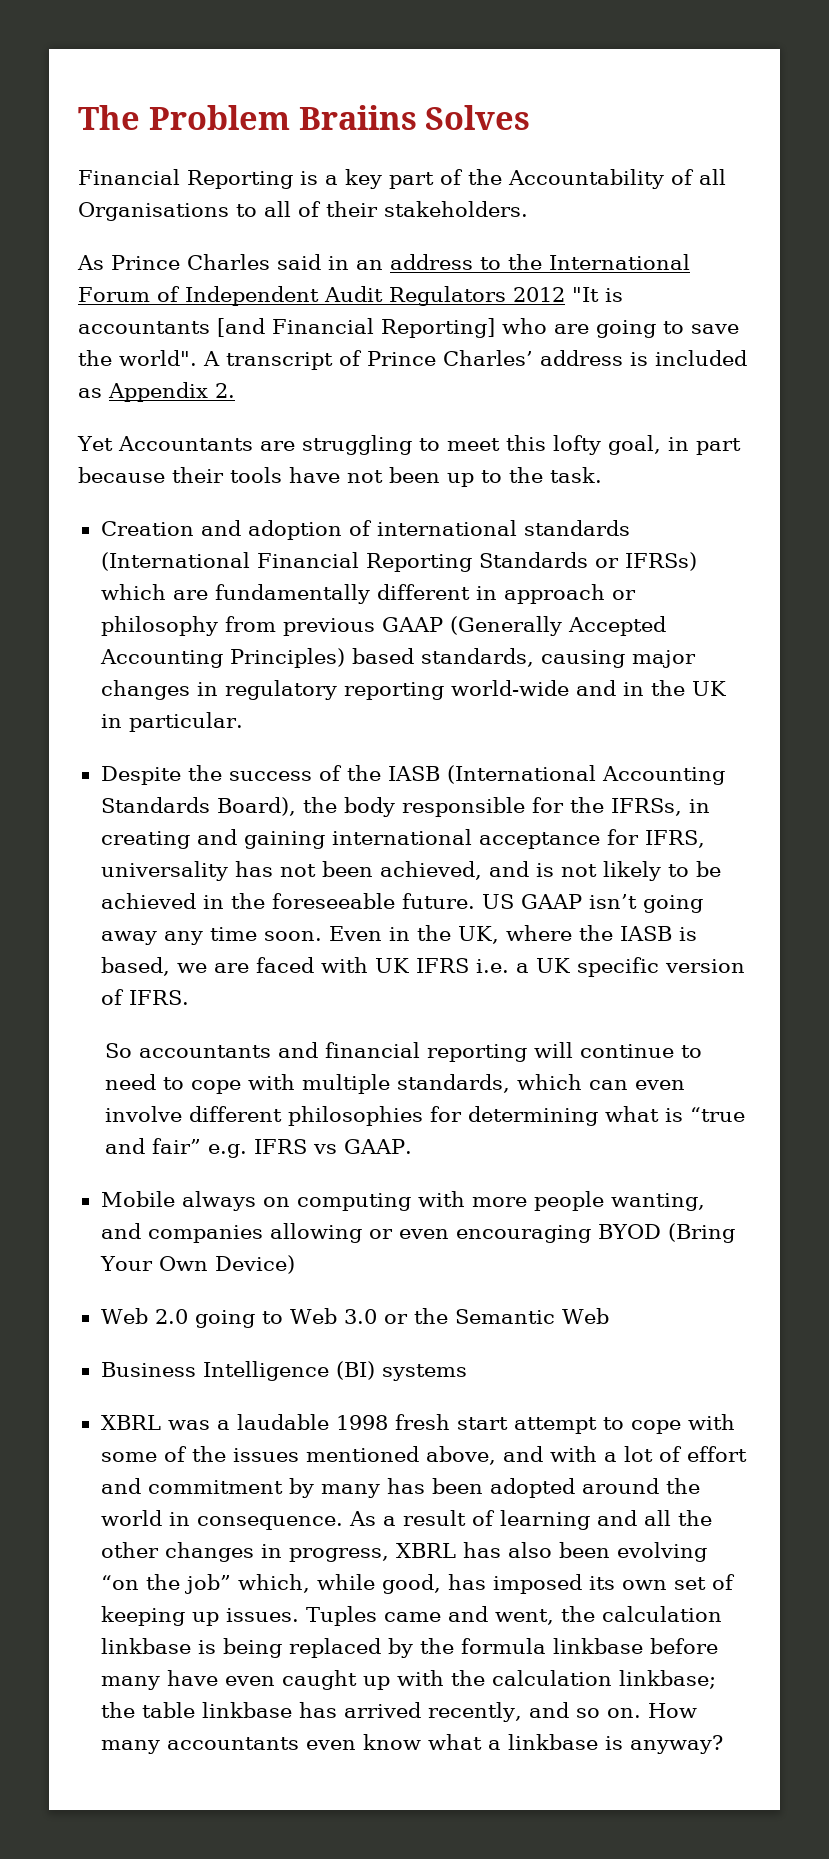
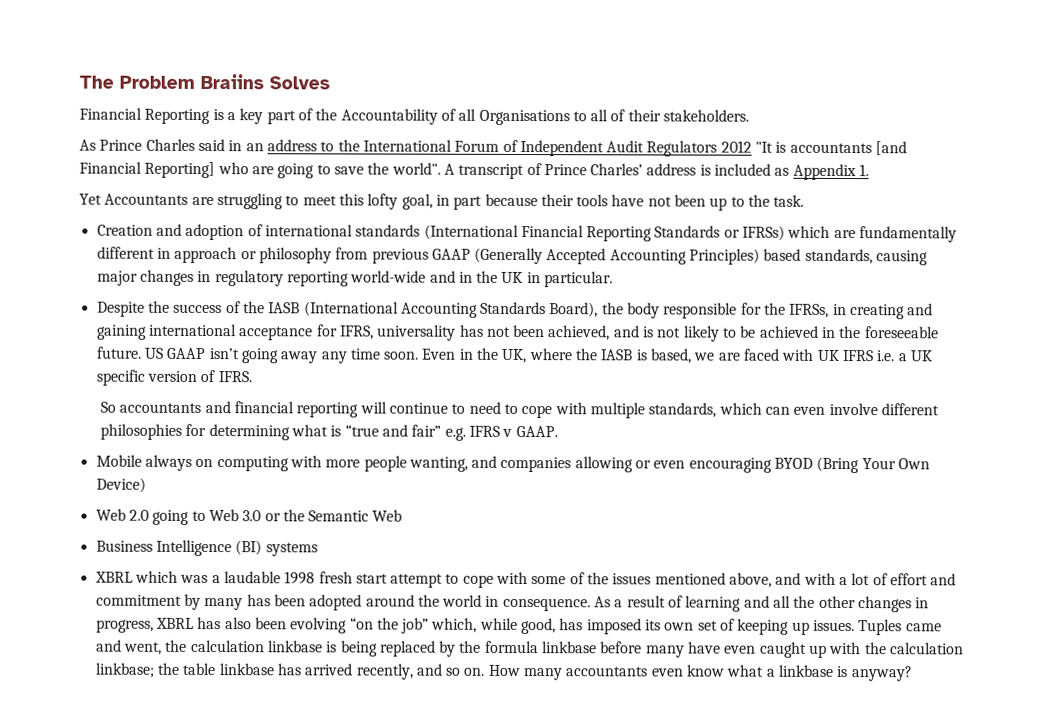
[215,383,235,398] 2. -> [859,164,870,177] 1.
[313,1144,338,1154] vs -> [502,428,513,437] v
(161, 1422) none -> [134,570,178,583] which

